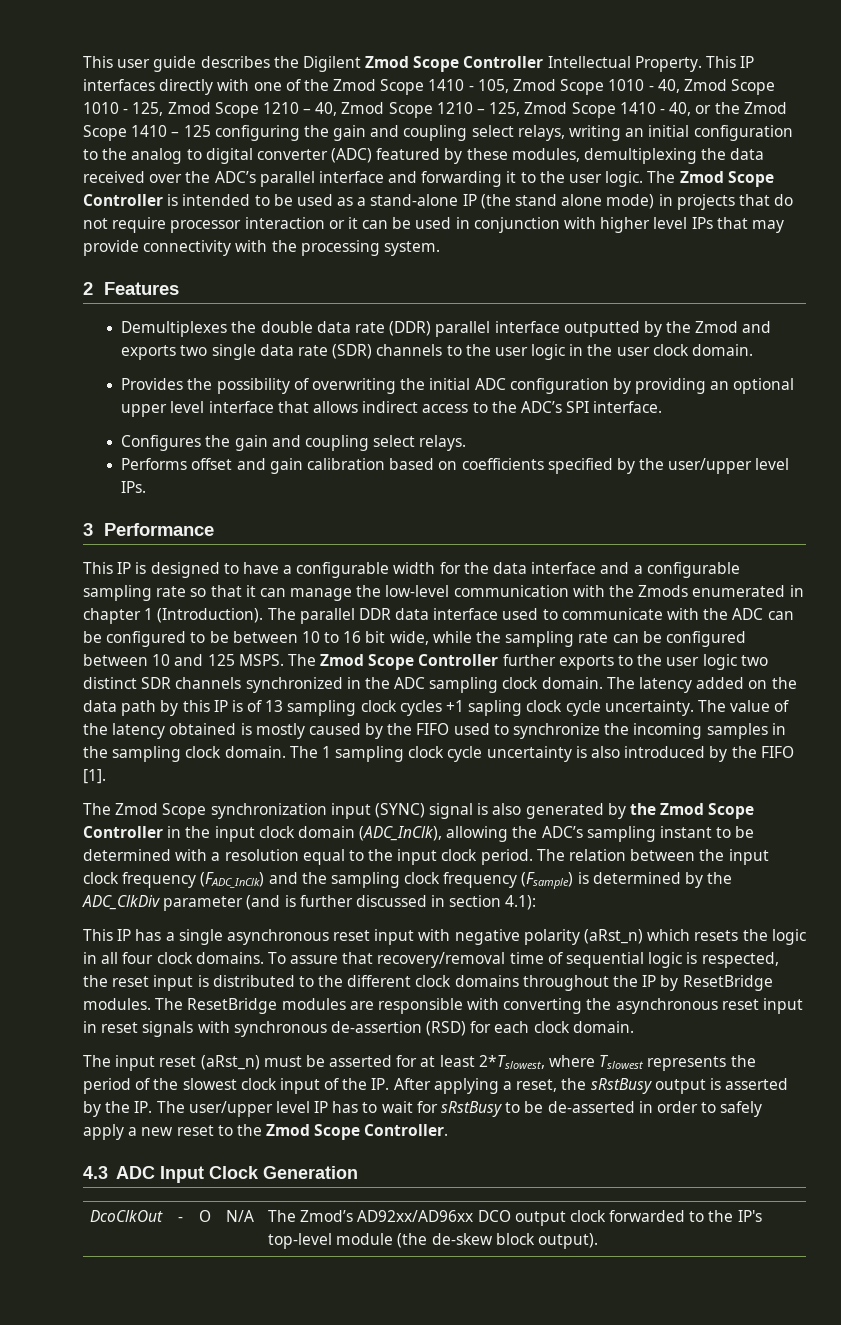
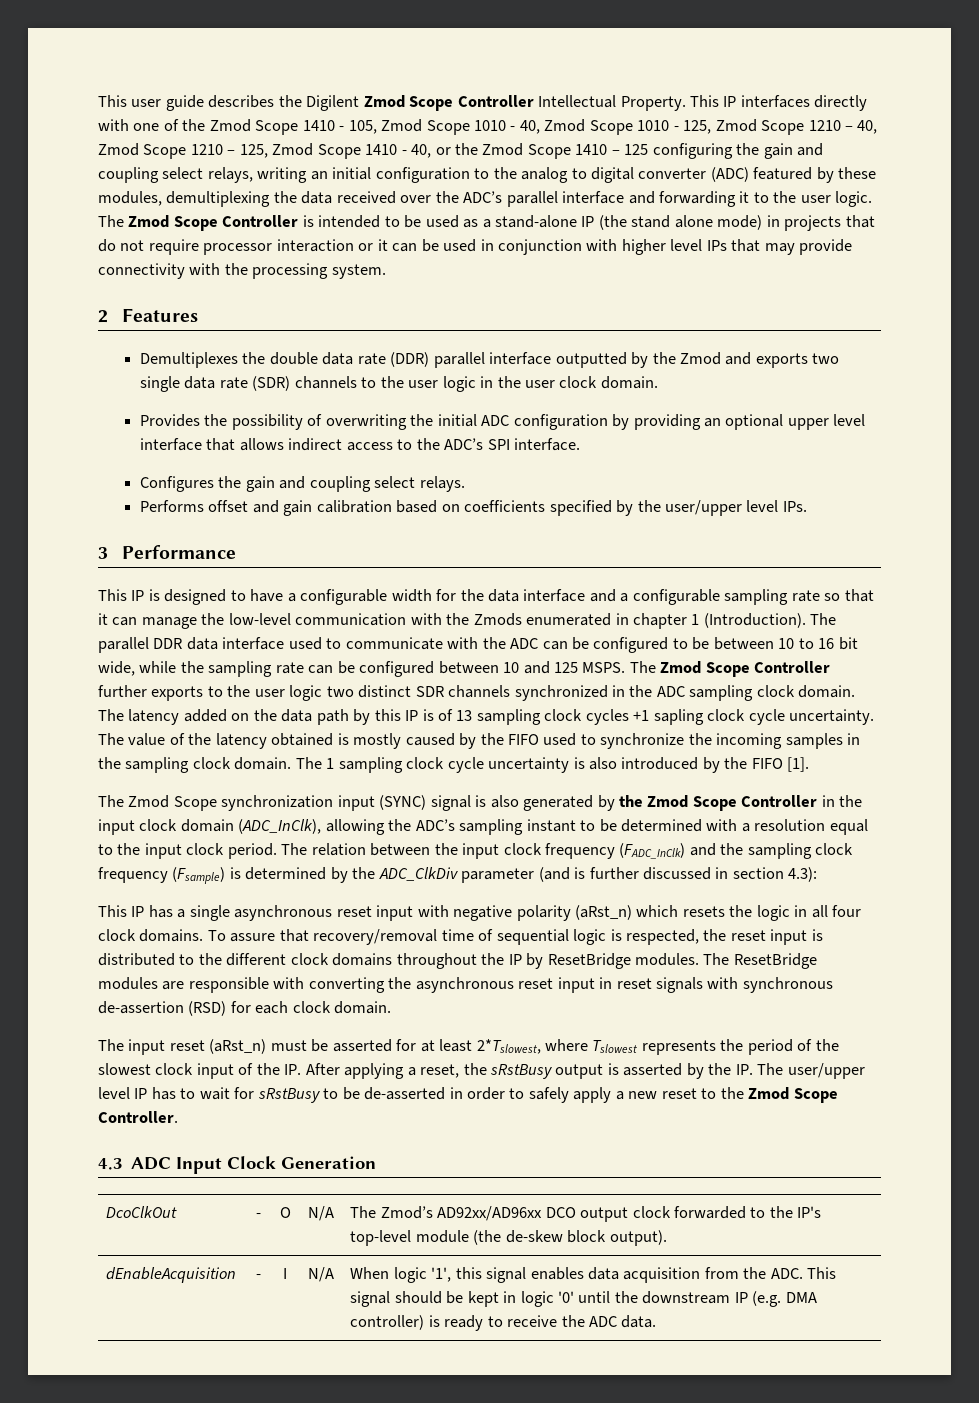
[505,895,537,910] 4.1): -> [788,867,818,882] 4.3):
(598, 1241) none -> [106,1267,237,1283] [255,1274,261,1279] [283,1268,287,1279] [308,1267,334,1282] [350,1267,837,1283] [350,1291,817,1307] [350,1315,657,1331] // dEnableAcquisition | - | I | N/A | When logic '1', this signal enables data acquisition from the ADC. This signal should be kept in logic '0' until the downstream IP (e.g. DMA controller) is ready to receive the ADC data.

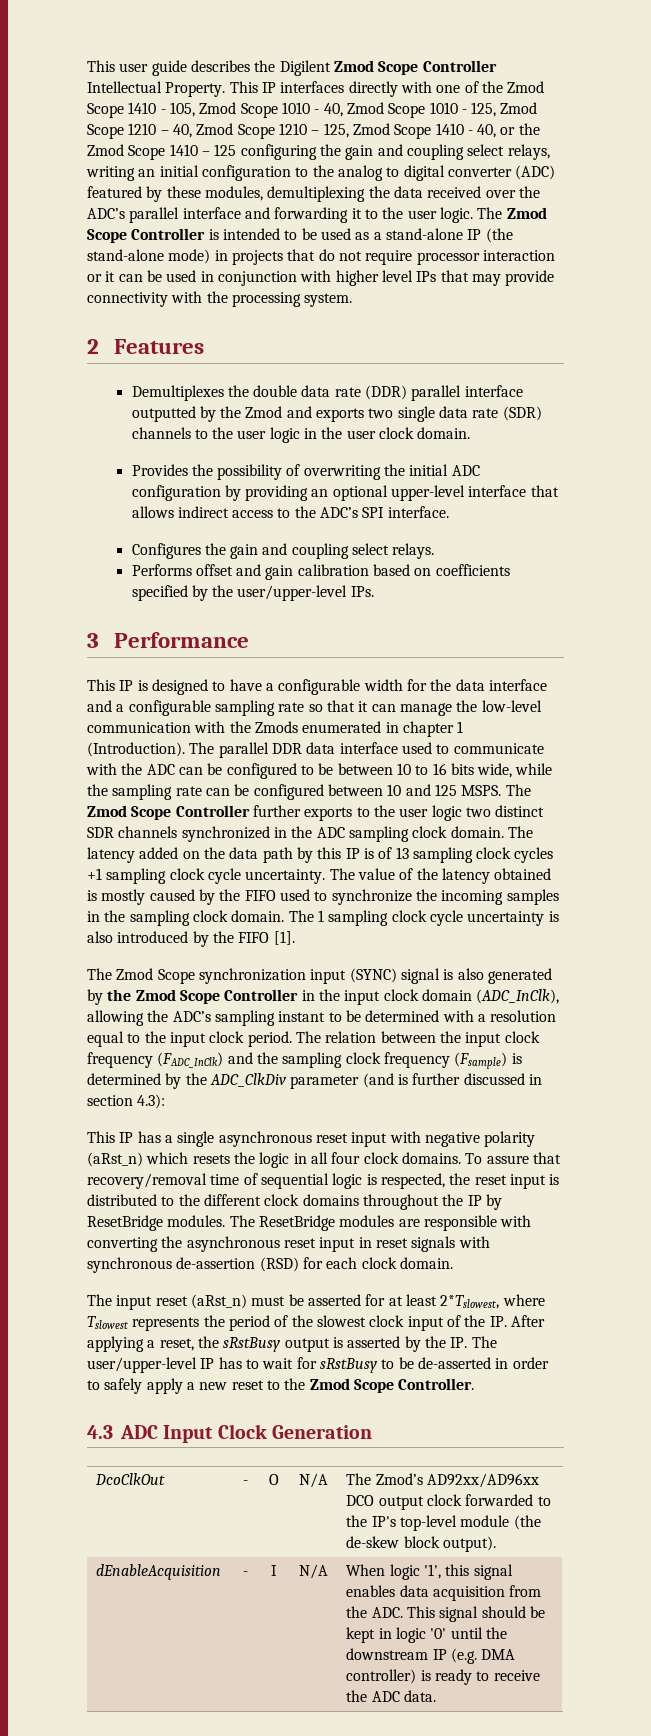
[631,215,713,228] stand alone -> [87,249,164,261] stand-alone
[787,414,866,430] upper level -> [391,485,466,501] upper-level
[665,500,779,516] user/upper level -> [237,585,348,601] user/upper-level
[838,637,858,650] bit -> [450,763,474,775] bits
[653,709,704,725] sapling -> [106,868,167,884] sampling
[787,1063,865,1079] [98,1087,130,1099] user/upper level -> [87,1357,197,1373] user/upper-level

